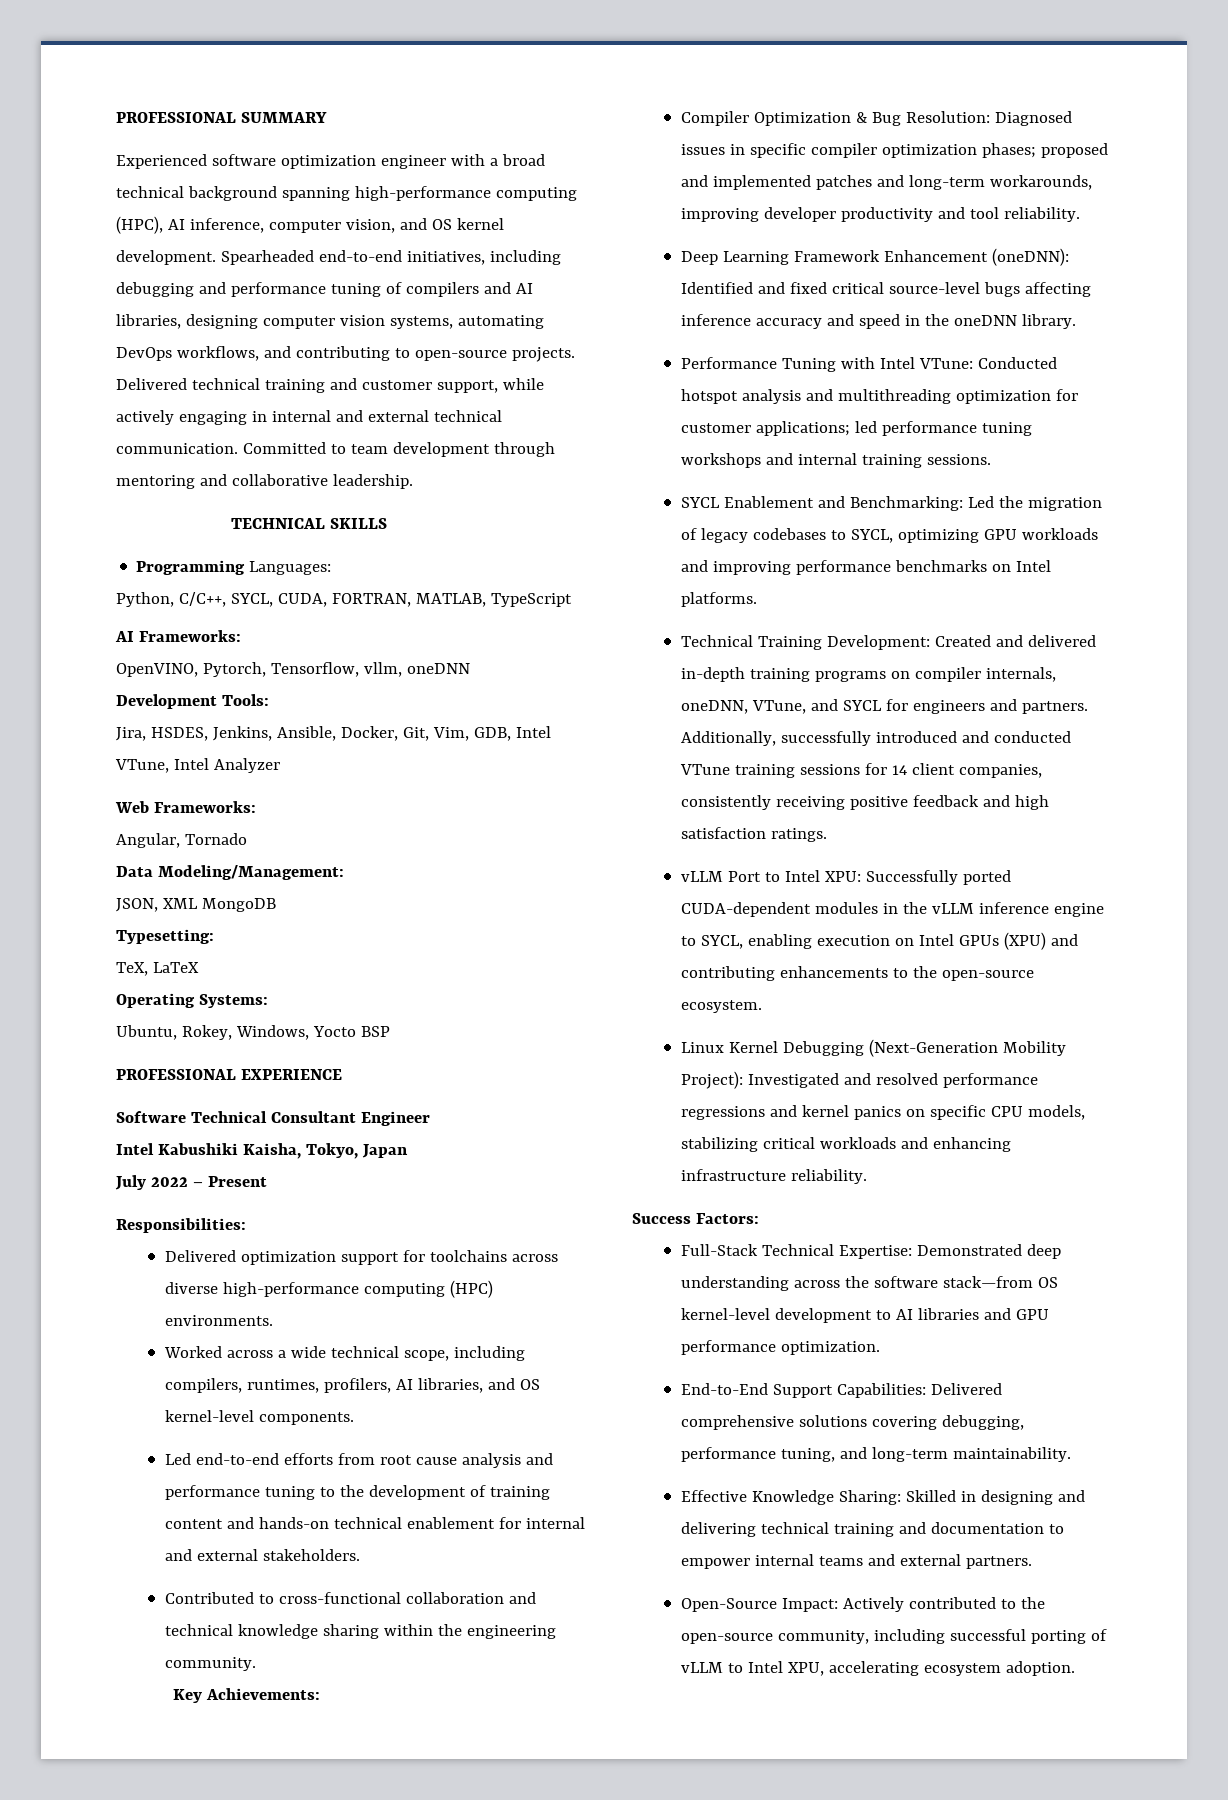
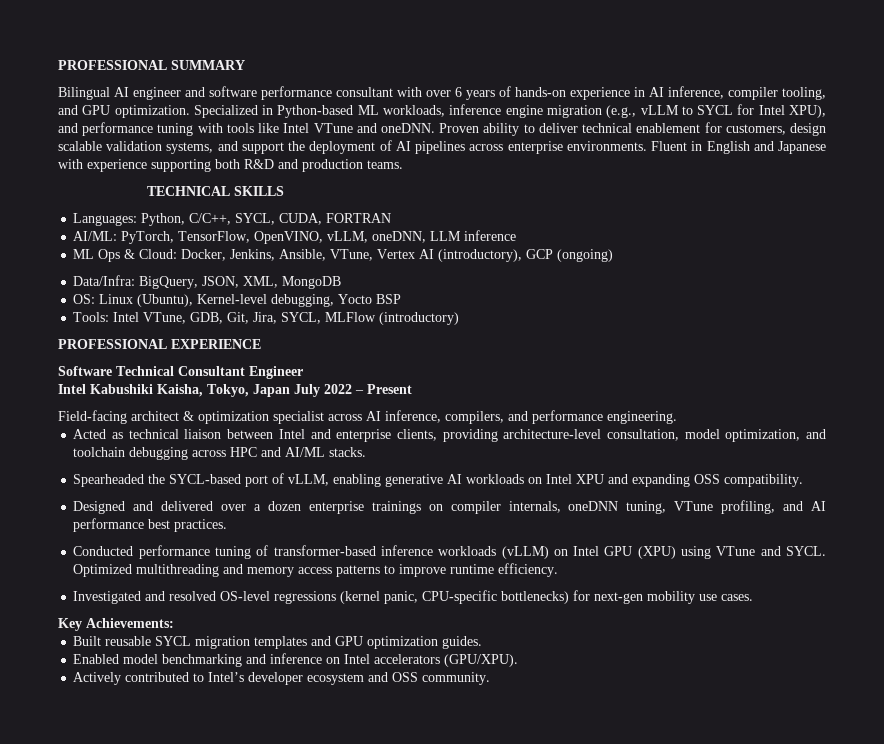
[116,154,545,169] [116,186,577,201] [116,216,504,234] [116,250,561,265] [116,282,533,297] [116,314,544,329] [116,346,575,362] [116,378,544,393] [116,410,502,425] [116,442,555,457] [116,474,413,489] Experienced software optimization engineer with a broad technical background spanning high-performance computing (HPC), AI inference, computer vision, and OS kernel development. Spearheaded end-to-end initiatives, including debugging and performance tuning of compilers and AI libraries, designing computer vision systems, automating DevOps workflows, and contributing to open-source projects. Delivered technical training and customer support, while actively engaging in internal and external technical communication. Committed to team development through mentoring and collaborative leadership. -> [58,86,826,100] [58,104,826,118] [58,122,826,136] [58,140,827,154] [58,159,403,172] Bilingual AI engineer and software performance consultant with over 6 years of hands-on experience in AI inference, compiler tooling, and GPU optimization. Specialized in Python-based ML workloads, inference engine migration (e.g., vLLM to SYCL for Intel XPU), and performance tuning with tools like Intel VTune and oneDNN. Proven ability to deliver technical enablement for customers, design scalable validation systems, and support the deployment of AI pipelines across enterprise environments. Fluent in English and Japanese with experience supporting both R&D and production teams.
[136,560,246,575] Programming -> (285, 191) none
(332, 568) // -> (138, 219) none
[331,593,572,607] [115,630,241,642] [116,662,470,677] [116,694,269,709] [116,726,551,741] [115,758,280,773] [115,801,256,813] [116,833,247,848] [116,865,344,880] [116,898,276,912] [116,929,214,944] [116,962,199,976] [116,993,268,1008] [116,1025,390,1040] FORTRAN, MATLAB, TypeScript // AI Frameworks: // OpenVINO, Pytorch, Tensorflow, vllm, oneDNN // Development Tools: // Jira, HSDES, Jenkins, Ansible, Docker, Git, Vim, GDB, Intel VTune, Intel Analyzer // Web Frameworks: // Angular, Tornado // Data Modeling/Management: // JSON, XML MongoDB // Typesetting: // TeX, LaTeX // Operating Systems: // Ubuntu, Rokey, Windows, Yocto BSP -> [326,213,392,223] [73,230,517,244] [73,249,614,262] [73,275,342,289] [73,294,402,307] [73,312,460,325] FORTRAN // AI/ML: PyTorch, TensorFlow, OpenVINO, vLLM, oneDNN, LLM inference // ML Ops & Cloud: Docker, Jenkins, Ansible, VTune, Vertex AI (introductory), GCP (ongoing) // Data/Infra: BigQuery, JSON, XML, MongoDB // OS: Linux (Ubuntu), Kernel-level debugging, Yocto BSP // Tools: Intel VTune, GDB, Git, Jira, SYCL, MLFlow (introductory)
(408, 1151) // -> (290, 390) none
[116,1218,246,1233] [165,1250,559,1265] [165,1280,494,1298] [165,1315,274,1326] [164,1346,526,1361] [165,1378,541,1393] [165,1410,355,1425] [165,1453,554,1468] [165,1485,551,1500] [165,1517,586,1529] [165,1549,361,1561] [165,1592,537,1604] [165,1624,557,1639] [165,1657,257,1671] [173,1688,321,1703] [681,111,1073,126] [681,143,1109,158] [681,175,1093,190] [681,207,1081,222] [681,248,1070,266] [681,282,1092,297] [681,314,1077,329] [681,357,1058,372] [681,389,1079,404] [681,421,1033,436] [681,453,992,468] [681,496,1103,511] [681,528,1099,543] [681,560,1052,575] [681,592,758,607] [681,635,1097,650] [681,667,1057,682] [681,699,1089,714] [681,731,1072,746] [680,763,1043,778] [681,795,1050,810] [681,827,828,842] [681,870,1012,885] [681,902,1105,917] [681,932,1079,950] [681,966,1035,981] [681,1000,763,1013] [681,1039,1067,1057] [681,1071,1039,1089] [681,1105,1086,1120] [681,1137,1012,1152] [681,1169,868,1184] [632,1213,759,1224] [681,1244,1062,1259] [681,1276,1059,1291] [681,1308,1050,1323] [681,1340,881,1355] [681,1383,1003,1398] [681,1415,1025,1430] [681,1447,1072,1462] [681,1490,1086,1505] [681,1522,1065,1537] [681,1554,1033,1569] [681,1597,1046,1612] [681,1629,1108,1644] [681,1661,1076,1676] Responsibilities: // Delivered optimization support for toolchains across diverse high-performance computing (HPC) environments. // Worked across a wide technical scope, including compilers, runtimes, profilers, AI libraries, and OS kernel-level components. // Led end-to-end efforts from root cause analysis and performance tuning to the development of training content and hands-on technical enablement for internal and external stakeholders. // Contributed to cross-functional collaboration and technical knowledge sharing within the engineering community. // Key Achievements: // Compiler Optimization & Bug Resolution: Diagnosed issues in specific compiler optimization phases; proposed and implemented patches and long-term workarounds, improving developer productivity and tool reliability. // Deep Learning Framework Enhancement (oneDNN): Identified and fixed critical source-level bugs affecting inference accuracy and speed in the oneDNN library. // Performance Tuning with Intel VTune: Conducted hotspot analysis and multithreading optimization for customer applications; led performance tuning workshops and internal training sessions. // SYCL Enablement and Benchmarking: Led the migration of legacy codebases to SYCL, optimizing GPU workloads and improving performance benchmarks on Intel platforms. // Technical Training Development: Created and delivered in-depth training programs on compiler internals, oneDNN, VTune, and SYCL for engineers and partners. Additionally, successfully introduced and conducted VTune training sessions for 14 client companies, consistently receiving positive feedback and high satisfaction ratings. // vLLM Port to Intel XPU: Successfully ported CUDA-dependent modules in the vLLM inference engine to SYCL, enabling execution on Intel GPUs (XPU) and contributing enhancements to the open-source ecosystem. // Linux Kernel Debugging (Next-Generation Mobility Project): Investigated and resolved performance regressions and kernel panics on specific CPU models, stabilizing critical workloads and enhancing infrastructure reliability. // Success Factors: // Full-Stack Technical Expertise: Demonstrated deep understanding across the software stack—from OS kernel-level development to AI libraries and GPU performance optimization. // End-to-End Support Capabilities: Delivered comprehensive solutions covering debugging, performance tuning, and long-term maintainability. // Effective Knowledge Sharing: Skilled in designing and delivering technical training and documentation to empower internal teams and external partners. // Open-Source Impact: Actively contributed to the open-source community, including successful porting of vLLM to Intel XPU, accelerating ecosystem adoption. -> [58,410,677,424] [73,429,827,442] [73,447,367,460] [73,473,804,487] [73,500,827,514] [73,518,228,532] [73,545,826,559] [73,563,559,577] [73,590,754,604] [58,618,174,631] [73,636,483,649] [73,653,519,667] [73,672,491,685] Field-facing architect & optimization specialist across AI inference, compilers, and performance engineering. // Acted as technical liaison between Intel and enterprise clients, providing architecture-level consultation, model optimization, and toolchain debugging across HPC and AI/ML stacks. // Spearheaded the SYCL-based port of vLLM, enabling generative AI workloads on Intel XPU and expanding OSS compatibility. // Designed and delivered over a dozen enterprise trainings on compiler internals, oneDNN tuning, VTune profiling, and AI performance best practices. // Conducted performance tuning of transformer-based inference workloads (vLLM) on Intel GPU (XPU) using VTune and SYCL. Optimized multithreading and memory access patterns to improve runtime efficiency. // Investigated and resolved OS-level regressions (kernel panic, CPU-specific bottlenecks) for next-gen mobility use cases. // Key Achievements: // Built reusable SYCL migration templates and GPU optimization guides. // Enabled model benchmarking and inference on Intel accelerators (GPU/XPU). // Actively contributed to Intel’s developer ecosystem and OSS community.

